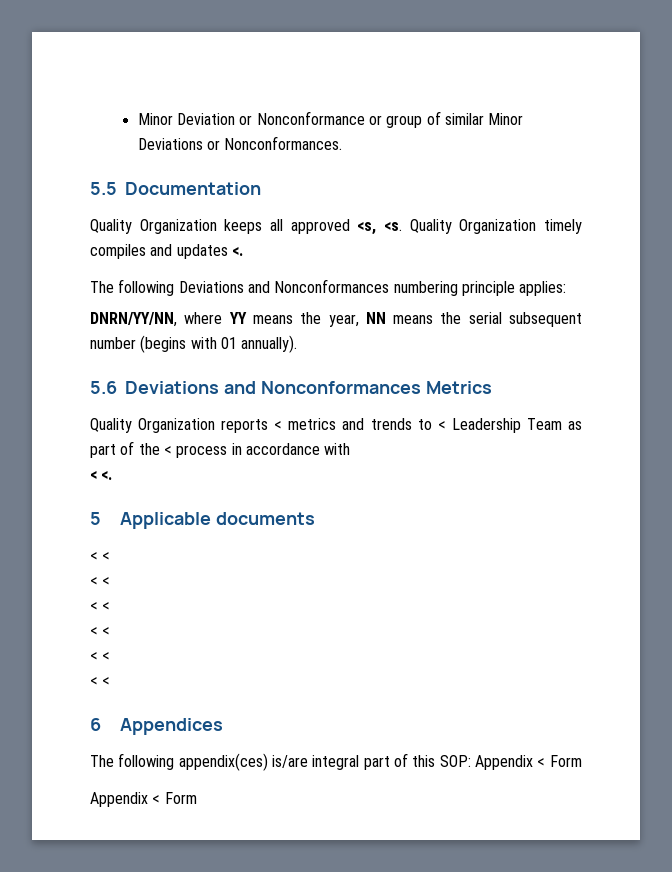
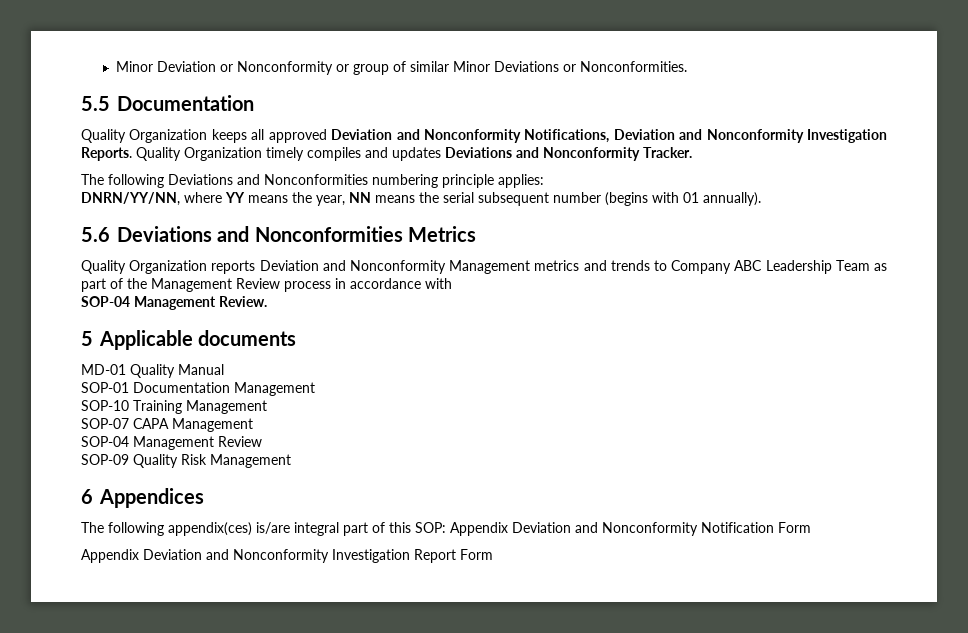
[256,111,365,125] Nonconformance -> [236,61,333,75] Nonconformity
[224,136,343,150] Nonconformances. -> [579,61,687,72] Nonconformities.
[357,221,402,235] <s, <s. -> [331,129,887,143] [81,147,132,161] Deviation and Nonconformity Notifications, Deviation and Nonconformity Investigation Reports.
[231,246,243,256] <. -> [445,147,692,161] Deviations and Nonconformity Tracker.
[274,279,390,293] Nonconformances -> [264,174,368,185] Nonconformities
[260,381,421,394] Nonconformances -> [254,226,403,242] Nonconformities
[274,421,283,430] < -> [259,260,531,274] Deviation and Nonconformity Management
[437,421,446,430] < -> [671,260,763,274] Company ABC
[163,446,172,455] < -> [151,278,280,292] Management Review
[90,470,113,480] < <. -> [81,296,267,310] SOP-04 Management Review.
[90,552,111,561] [90,577,111,586] [90,602,111,611] [90,627,111,636] [90,652,111,661] [90,677,111,686] < < // < < // < < // < < // < < // < < -> [81,364,224,378] [81,382,315,396] [81,400,267,414] [81,418,253,432] [81,436,262,450] [81,454,291,468] MD-01 Quality Manual // SOP-01 Documentation Management // SOP-10 Training Management // SOP-07 CAPA Management // SOP-04 Management Review // SOP-09 Quality Risk Management
[537,755,582,767] [90,792,161,807] < Form // Appendix < -> [512,522,811,536] [81,549,456,563] Deviation and Nonconformity Notification Form // Appendix Deviation and Nonconformity Investigation Report

